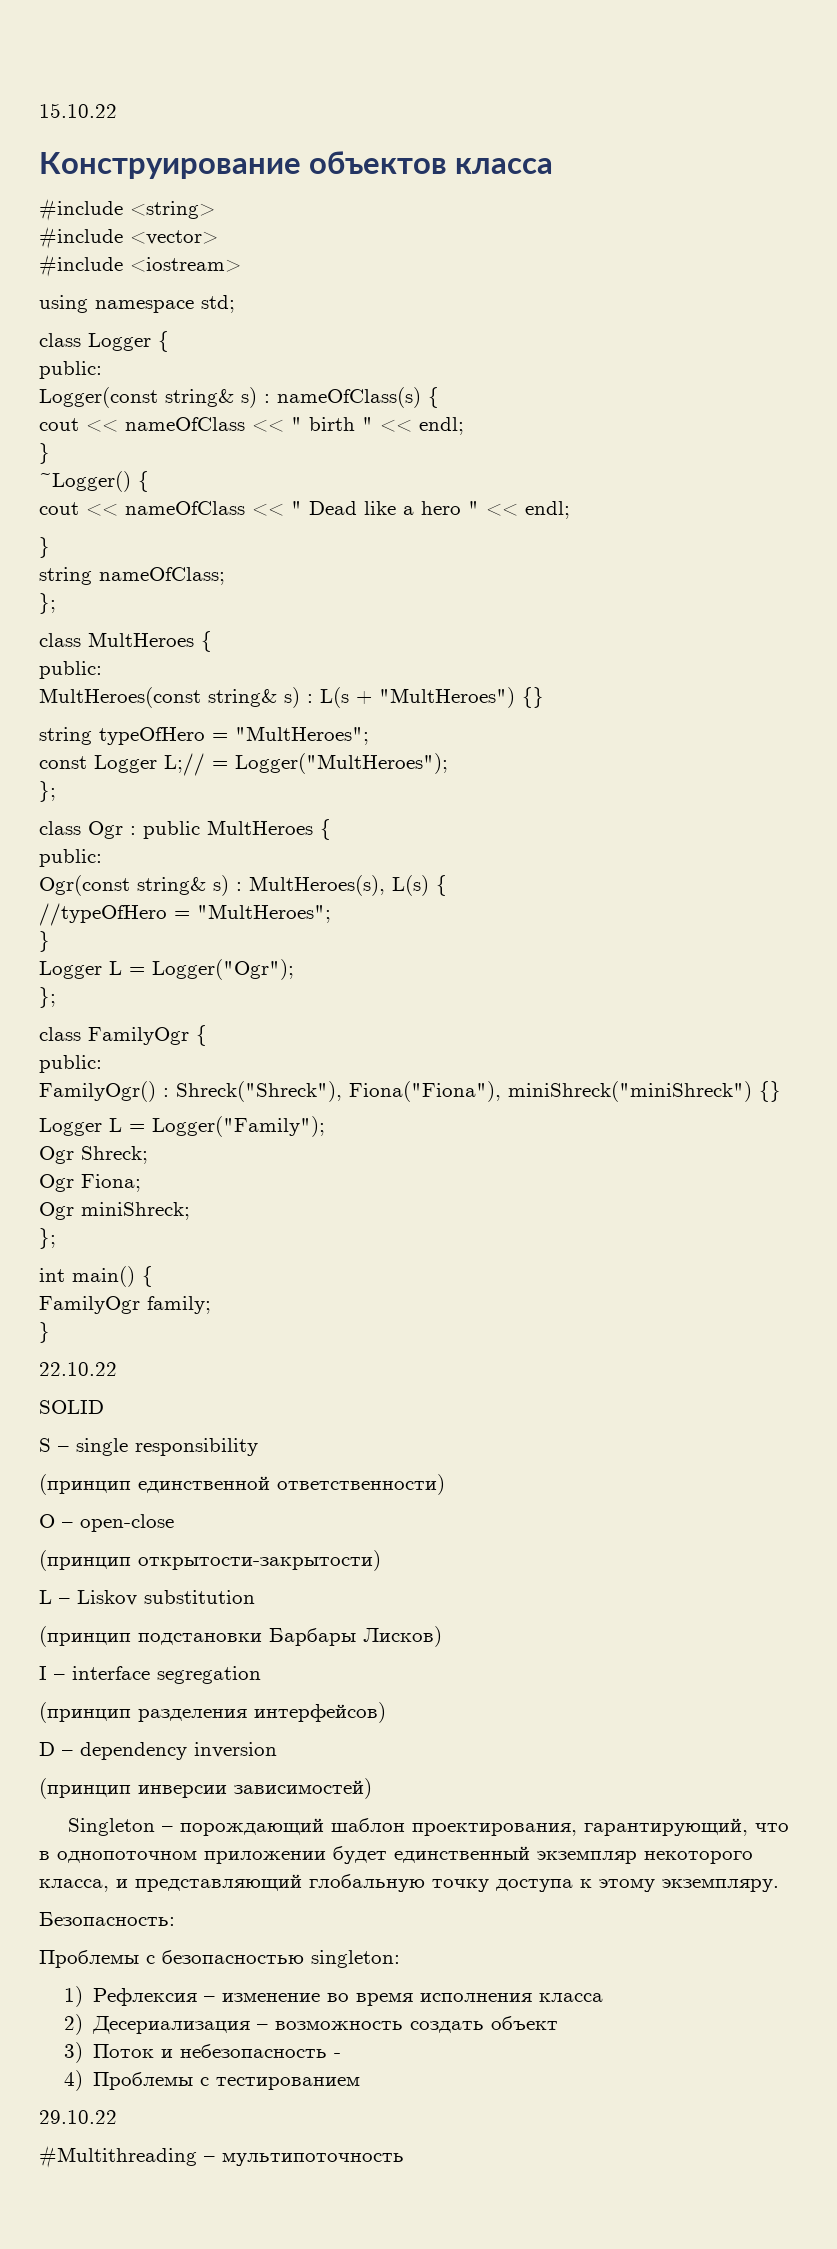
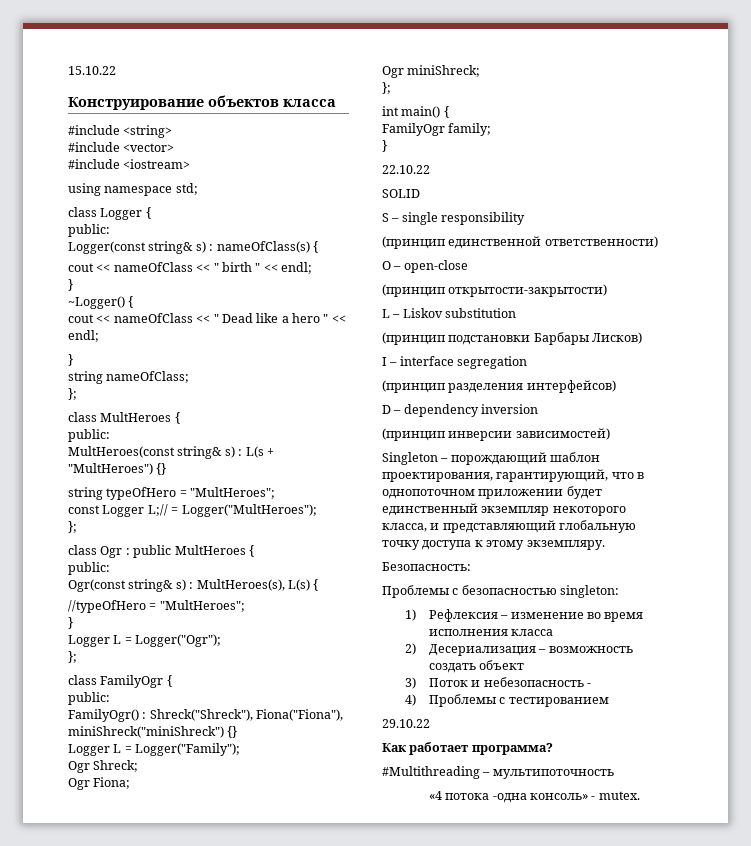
(117, 2117) none -> [382,742,553,755] // Как работает программа?
(404, 2159) none -> [428,791,640,803] // «4 потока -одна консоль» - mutex.

